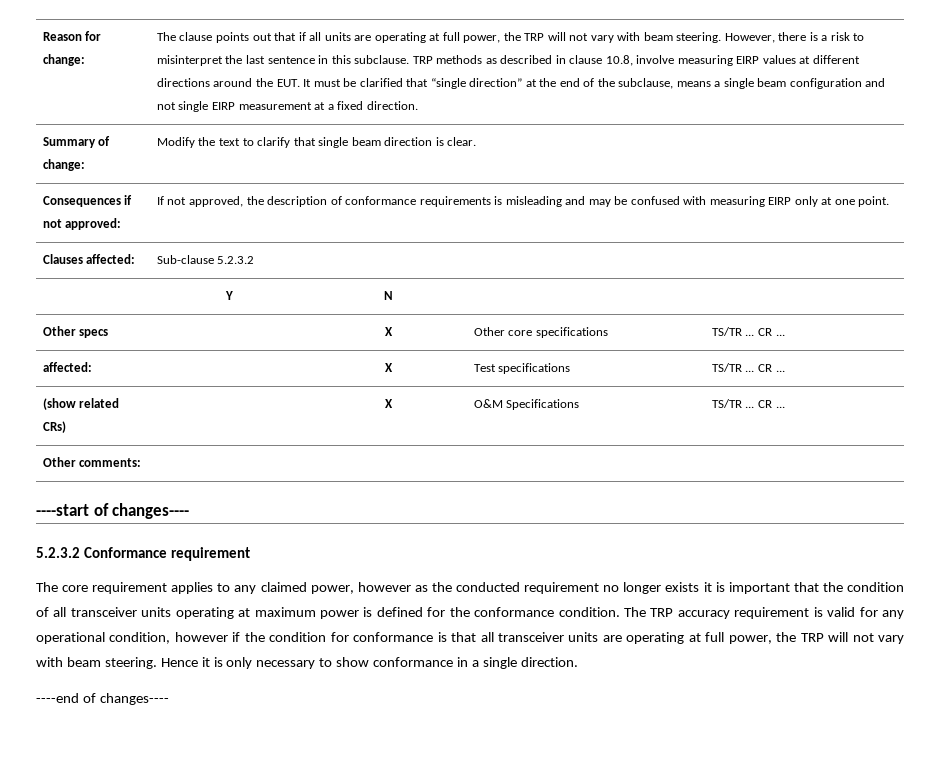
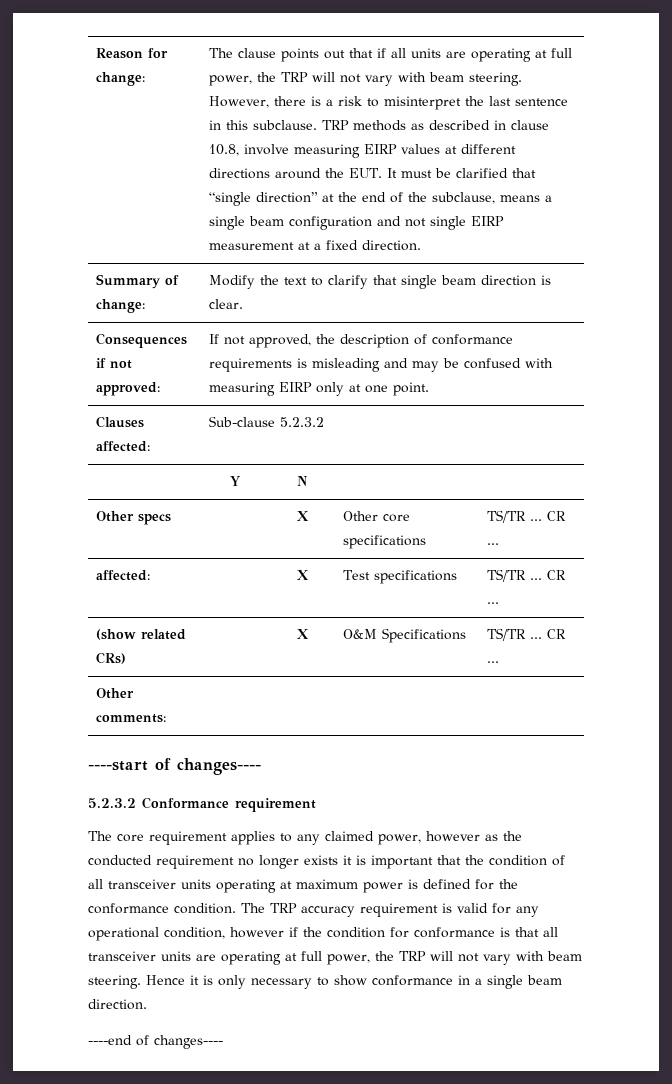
(517, 663) none -> [527,975,562,985] beam

